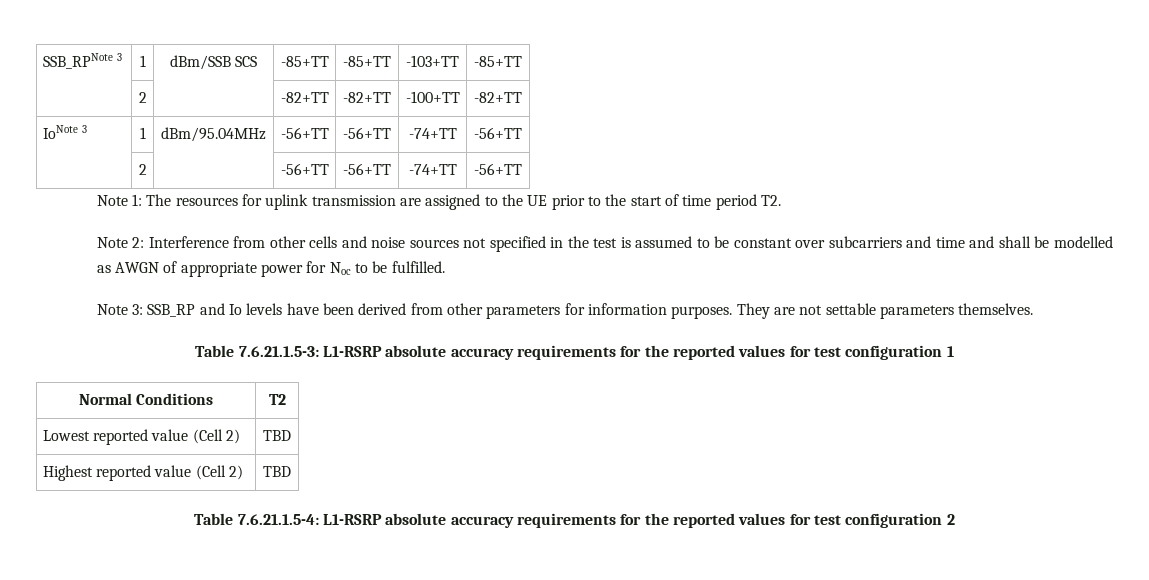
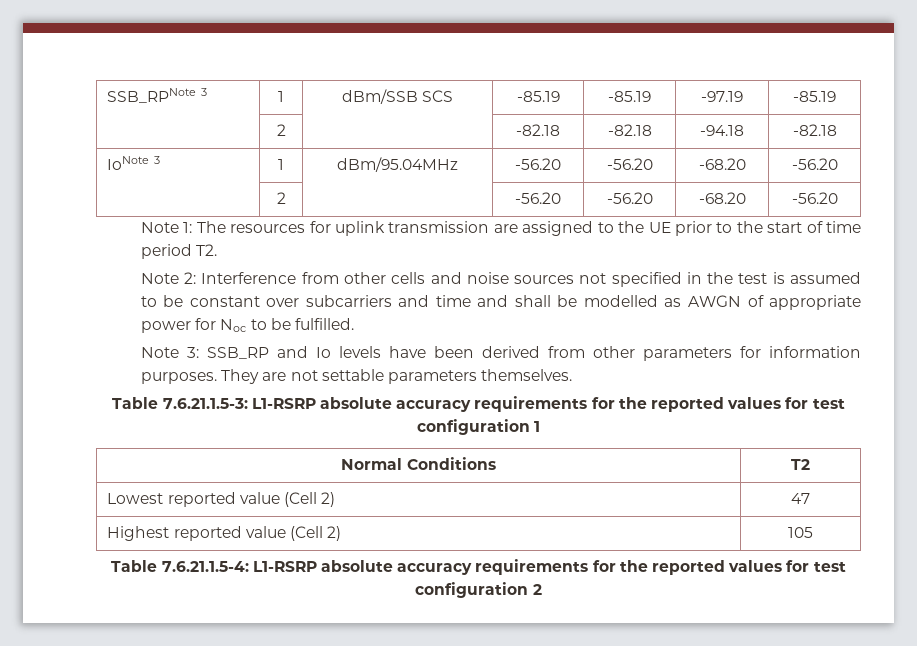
[280,56,329,67] [343,56,391,67] [406,55,459,67] [474,56,522,67] [138,92,147,103] [280,92,329,103] [343,92,391,103] [405,91,460,103] [474,92,522,103] [42,125,88,139] [139,127,146,139] [161,127,266,142] [280,127,329,139] [343,127,391,139] [408,128,457,139] [474,127,522,139] [138,164,147,175] [280,163,329,175] [343,163,391,175] [408,164,457,175] [474,163,522,175] -85+TT | -85+TT | -103+TT | -85+TT // | 2 | | -82+TT | -82+TT | -100+TT | -82+TT // IoNote 3 | 1 | dBm/95.04MHz | -56+TT | -56+TT | -74+TT | -56+TT // | 2 | | -56+TT | -56+TT | -74+TT | -56+TT -> [516,91,560,102] [608,91,651,102] [701,91,743,102] [793,91,836,102] [276,124,286,136] [516,124,560,136] [607,124,652,136] [700,125,744,136] [792,124,837,136] [107,156,160,170] [278,159,284,170] [337,157,458,172] [515,158,561,170] [606,158,653,170] [698,158,746,170] [791,158,838,170] [276,192,286,204] [515,192,561,204] [606,192,653,204] [698,192,746,204] [791,192,838,204] -85.19 | -85.19 | -97.19 | -85.19 // | 2 | | -82.18 | -82.18 | -94.18 | -82.18 // IoNote 3 | 1 | dBm/95.04MHz | -56.20 | -56.20 | -68.20 | -56.20 // | 2 | | -56.20 | -56.20 | -68.20 | -56.20
[263,430,291,441] TBD -> [791,493,810,504] 47
[263,466,291,477] TBD -> [788,527,813,538] 105

